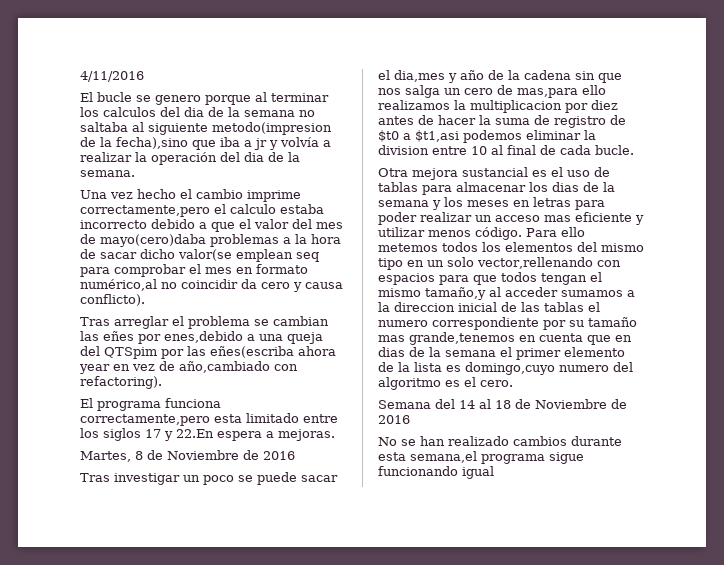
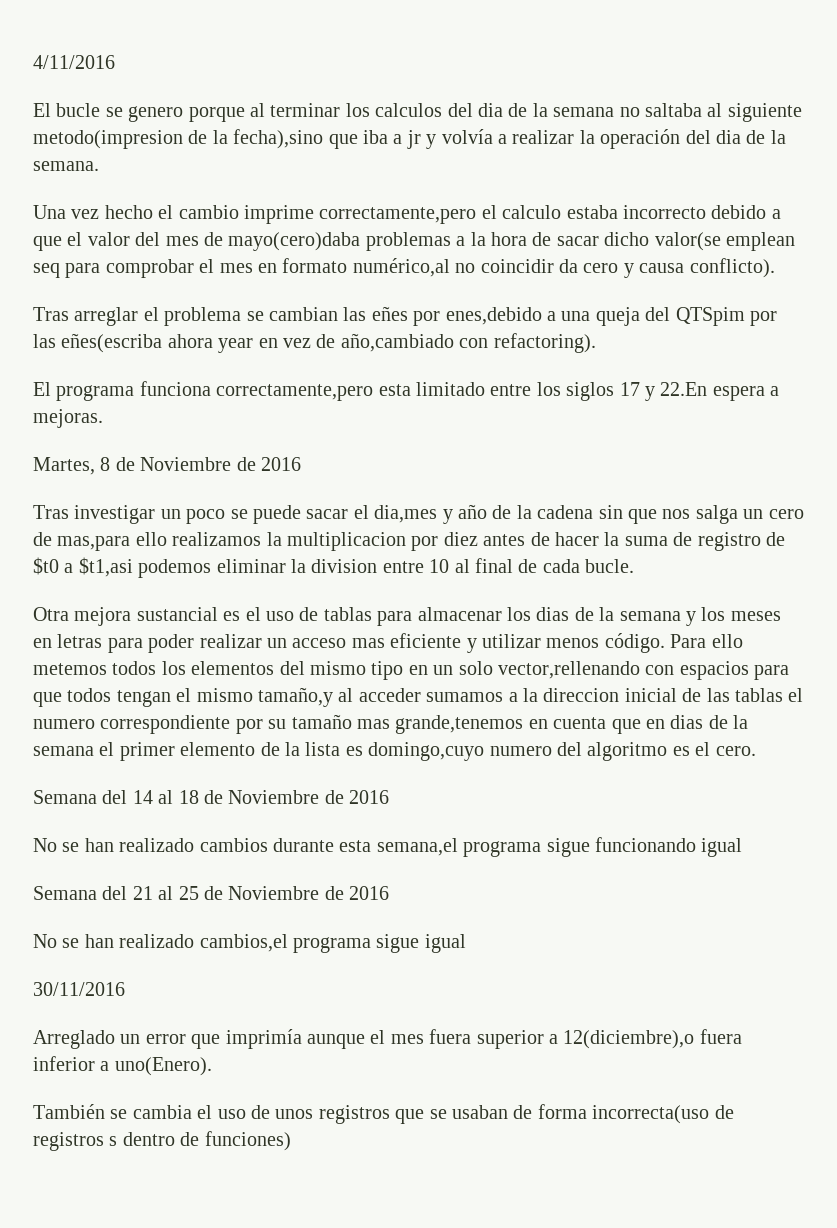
(494, 472) none -> [33,886,390,900] [33,934,466,953] [33,982,125,996] [33,1029,742,1049] [33,1056,212,1076] [33,1104,734,1124] [33,1131,291,1151] // Semana del 21 al 25 de Noviembre de 2016 // No se han realizado cambios,el programa sigue igual // 30/11/2016 // Arreglado un error que imprimía aunque el mes fuera superior a 12(diciembre),o fuera inferior a uno(Enero). // También se cambia el uso de unos registros que se usaban de forma incorrecta(uso de registros s dentro de funciones)

